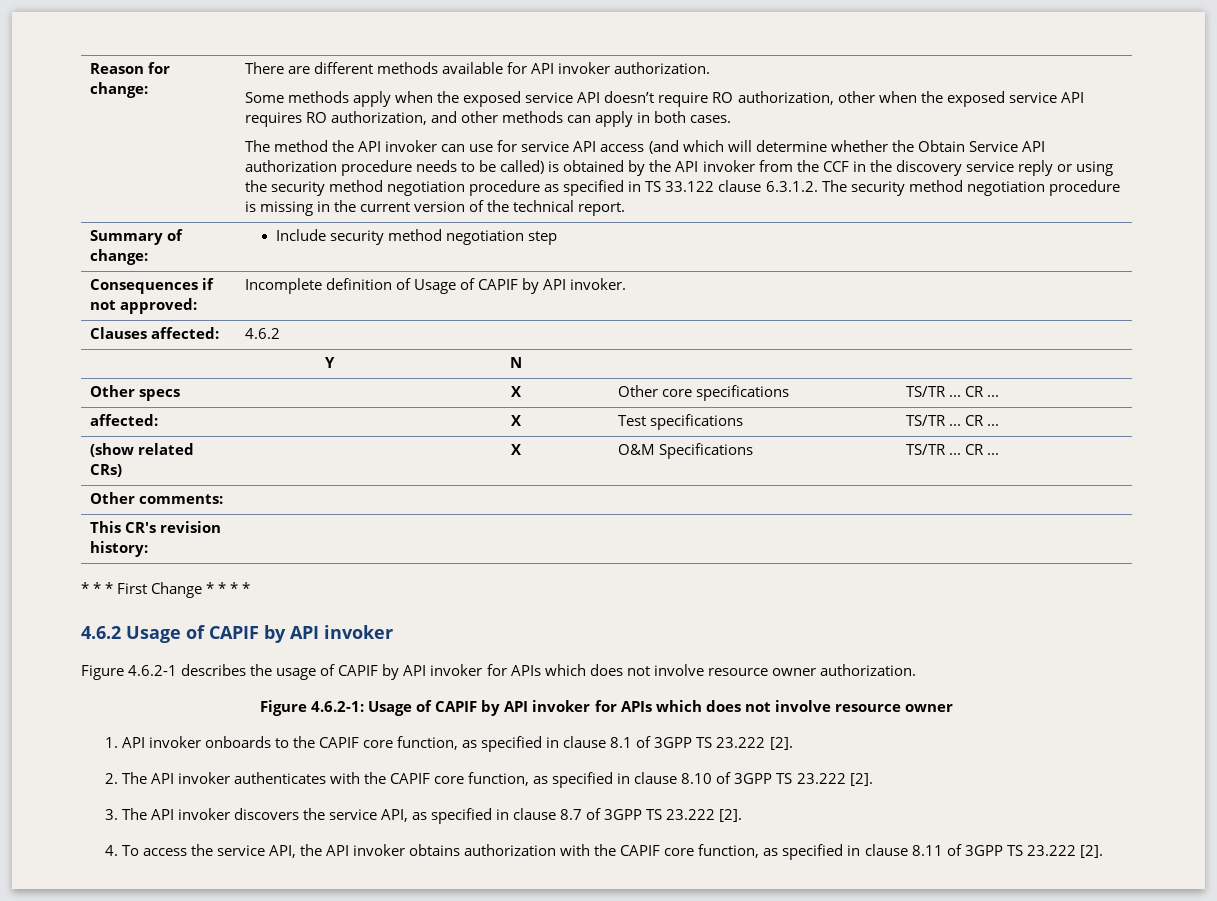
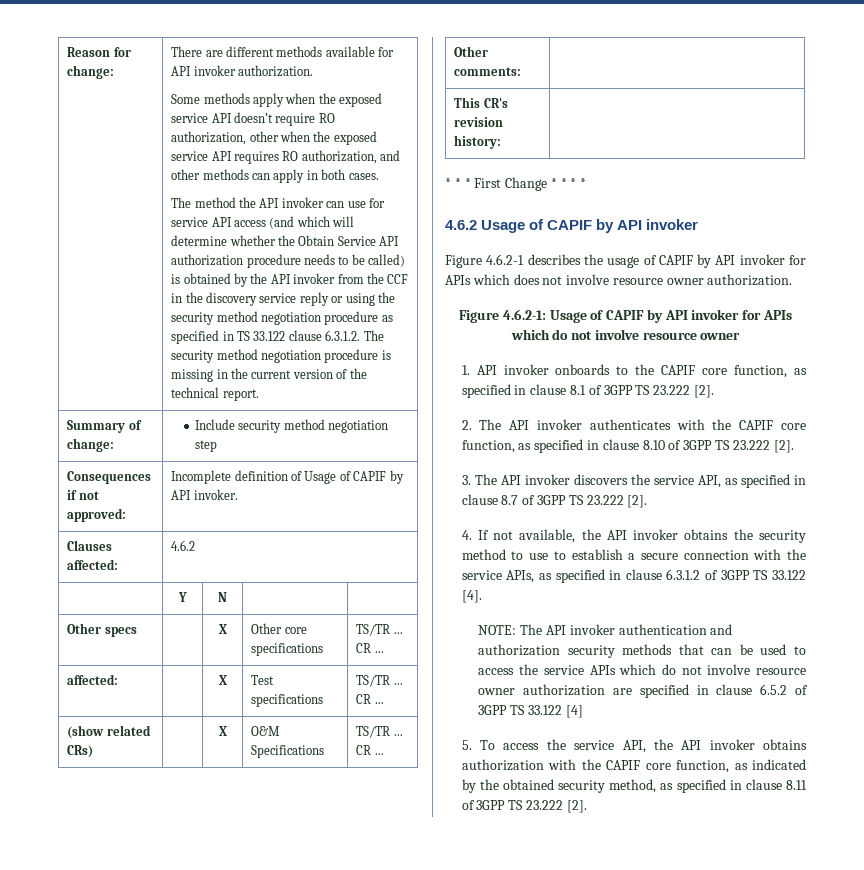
[705,700,741,712] does -> [552,329,569,340] do
(118, 850) none -> [477,529,806,543] [461,549,806,560] [461,569,806,583] [461,590,482,603] [478,624,733,635] [478,644,806,658] [478,664,806,675] [478,684,808,698] [478,705,583,718] [461,740,472,750] If not available, the API invoker obtains the security method to use to establish a secure connection with the service APIs, as specified in clause 6.3.1.2 of 3GPP TS 33.122 [4]. // NOTE: The API invoker authentication and authorization security methods that can be used to access the service APIs which do not involve resource owner authorization are specified in clause 6.5.2 of 3GPP TS 33.122 [4] // 5.
(779, 852) none -> [751,759,806,770] [461,779,674,793] indicated by the obtained security method, as

